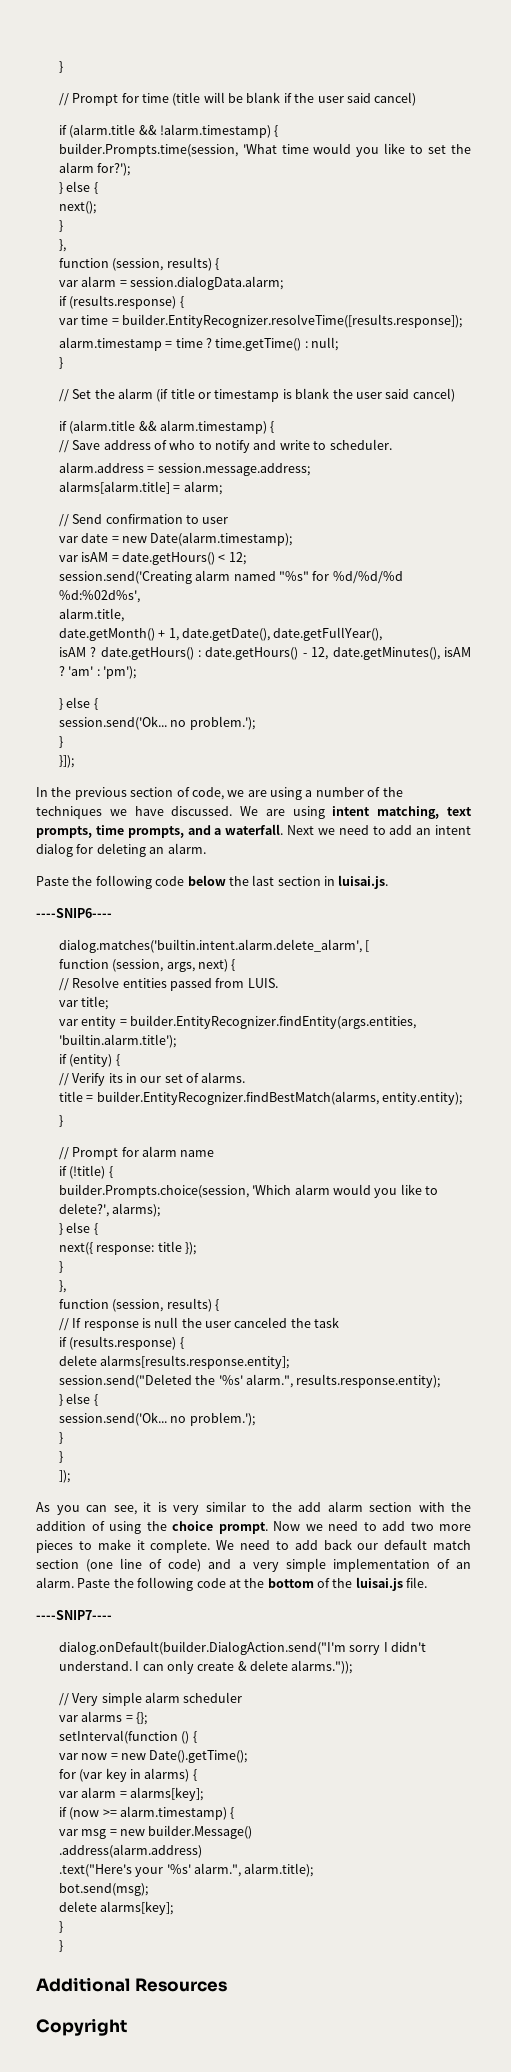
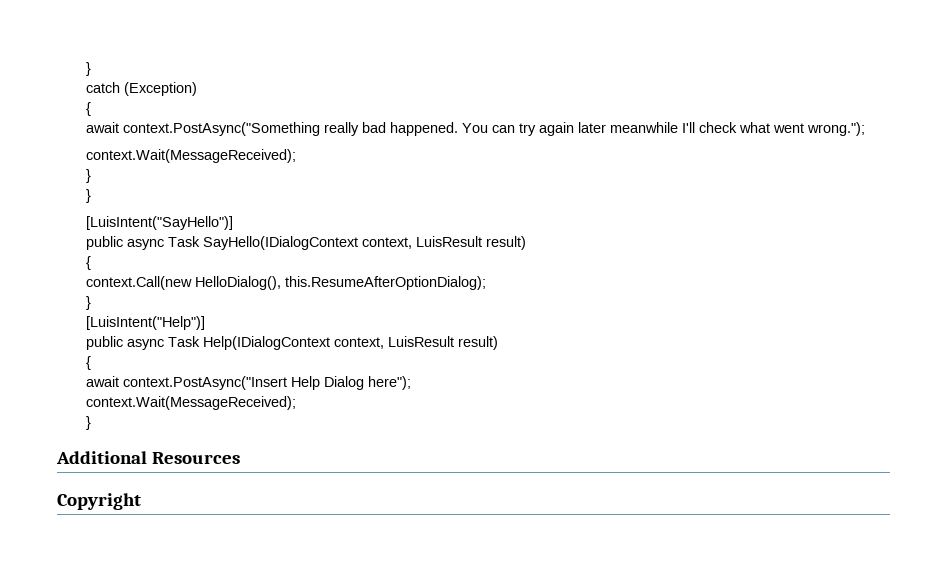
[58,61,63,73] [58,92,417,106] [58,124,279,138] [58,143,472,157] [58,162,131,176] [58,181,98,194] [58,201,96,214] [58,220,63,232] [58,239,66,252] [58,257,219,271] [58,276,283,290] [58,295,184,309] [58,314,462,328] [58,337,339,351] [58,357,63,369] [58,388,455,402] [58,420,275,434] [58,439,392,453] [58,462,310,476] [58,481,222,495] [58,514,229,527] [58,532,293,546] [58,552,246,565] [58,570,403,584] [58,590,140,603] [58,608,124,622] [58,627,383,641] [58,647,471,660] [58,666,136,679] [58,697,98,710] [58,716,255,730] [58,736,63,748] [58,755,74,768] [36,787,403,800] [36,806,472,819] [36,824,471,838] [36,843,206,857] [36,875,389,889] [36,908,112,918] [58,939,370,953] [58,959,236,972] [58,977,278,991] [58,996,109,1010] [58,1015,416,1029] [58,1034,176,1048] [58,1054,120,1067] [58,1072,246,1086] [58,1091,462,1105] [58,1115,63,1127] [58,1146,215,1160] [58,1165,113,1179] [58,1184,439,1198] [58,1203,161,1217] [58,1222,98,1235] [58,1241,196,1255] [58,1261,63,1273] [58,1280,66,1293] [58,1298,219,1312] [58,1317,340,1331] [58,1336,184,1350] [58,1355,290,1369] [58,1374,441,1388] [58,1393,98,1406] [58,1412,255,1426] [58,1432,63,1444] [58,1451,63,1463] [58,1470,70,1483] [36,1501,471,1515] [36,1521,471,1534] [36,1539,471,1553] [36,1558,471,1572] [36,1577,428,1591] [36,1610,112,1620] [58,1641,426,1655] [58,1660,353,1674] [58,1692,243,1706] [58,1711,147,1725] [58,1730,197,1744] [58,1750,248,1763] [58,1768,197,1782] [58,1787,203,1801] [58,1806,235,1820] [58,1825,253,1839] [58,1844,202,1858] [58,1863,314,1877] [58,1883,148,1896] [58,1901,174,1915] [58,1921,63,1933] } // // Prompt for time (title will be blank if the user said cancel) // if (alarm.title && !alarm.timestamp) { // builder.Prompts.time(session, 'What time would you like to set the alarm for?'); // } else { // next(); // } // }, // function (session, results) { // var alarm = session.dialogData.alarm; // if (results.response) { // var time = builder.EntityRecognizer.resolveTime([results.response]); // alarm.timestamp = time ? time.getTime() : null; // } // // Set the alarm (if title or timestamp is blank the user said cancel) // if (alarm.title && alarm.timestamp) { // // Save address of who to notify and write to scheduler. // alarm.address = session.message.address; // alarms[alarm.title] = alarm; // // Send confirmation to user // var date = new Date(alarm.timestamp); // var isAM = date.getHours() < 12; // session.send('Creating alarm named "%s" for %d/%d/%d %d:%02d%s', // alarm.title, // date.getMonth() + 1, date.getDate(), date.getFullYear(), // isAM ? date.getHours() : date.getHours() - 12, date.getMinutes(), isAM ? 'am' : 'pm'); // } else { // session.send('Ok... no problem.'); // } // }]); // In the previous section of code, we are using a number of the techniques we have discussed. We are using intent matching, text prompts, time prompts, and a waterfall. Next we need to add an intent dialog for deleting an alarm. // Paste the following code below the last section in luisai.js. // ----SNIP6---- // dialog.matches('builtin.intent.alarm.delete_alarm', [ // function (session, args, next) { // // Resolve entities passed from LUIS. // var title; // var entity = builder.EntityRecognizer.findEntity(args.entities, 'builtin.alarm.title'); // if (entity) { // // Verify its in our set of alarms. // title = builder.EntityRecognizer.findBestMatch(alarms, entity.entity); // } // // Prompt for alarm name // if (!title) { // builder.Prompts.choice(session, 'Which alarm would you like to delete?', alarms); // } else { // next({ response: title }); // } // }, // function (session, results) { // // If response is null the user canceled the task // if (results.response) { // delete alarms[results.response.entity]; // session.send("Deleted the '%s' alarm.", results.response.entity); // } else { // session.send('Ok... no problem.'); // } // } // ]); // As you can see, it is very similar to the add alarm section with the addition of using the choice prompt. Now we need to add two more pieces to make it complete. We need to add back our default match section (one line of code) and a very simple implementation of an alarm. Paste the following code at the bottom of the luisai.js file. // ----SNIP7---- // dialog.onDefault(builder.DialogAction.send("I'm sorry I didn't understand. I can only create & delete alarms.")); // // Very simple alarm scheduler // var alarms = {}; // setInterval(function () { // var now = new Date().getTime(); // for (var key in alarms) { // var alarm = alarms[key]; // if (now >= alarm.timestamp) { // var msg = new builder.Message() // .address(alarm.address) // .text("Here's your '%s' alarm.", alarm.title); // bot.send(msg); // delete alarms[key]; // } -> [85,62,91,76] [85,82,197,96] [85,102,91,116] [85,122,865,136] [85,149,296,163] [85,169,91,183] [85,189,91,203] [85,216,233,230] [85,236,526,250] [85,256,91,270] [85,276,486,290] [85,296,91,310] [85,316,205,330] [85,336,498,350] [85,356,91,370] [85,376,411,390] [85,396,296,410] } // catch (Exception) // { // await context.PostAsync("Something really bad happened. You can try again later meanwhile I'll check what went wrong."); // context.Wait(MessageReceived); // } // } // [LuisIntent("SayHello")] // public async Task SayHello(IDialogContext context, LuisResult result) // { // context.Call(new HelloDialog(), this.ResumeAfterOptionDialog); // } // [LuisIntent("Help")] // public async Task Help(IDialogContext context, LuisResult result) // { // await context.PostAsync("Insert Help Dialog here"); // context.Wait(MessageReceived);

